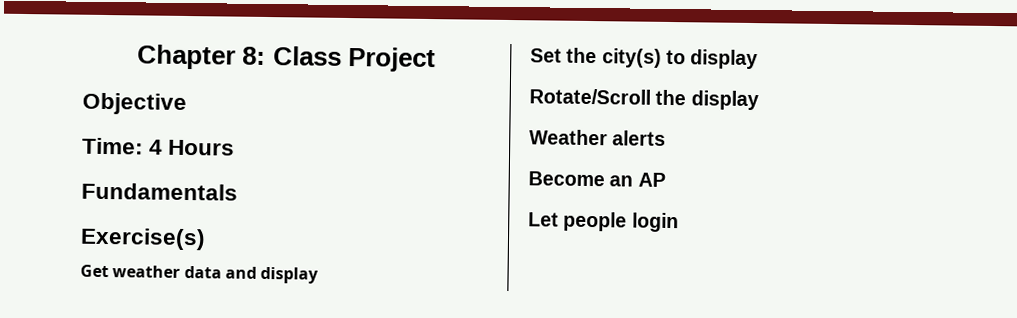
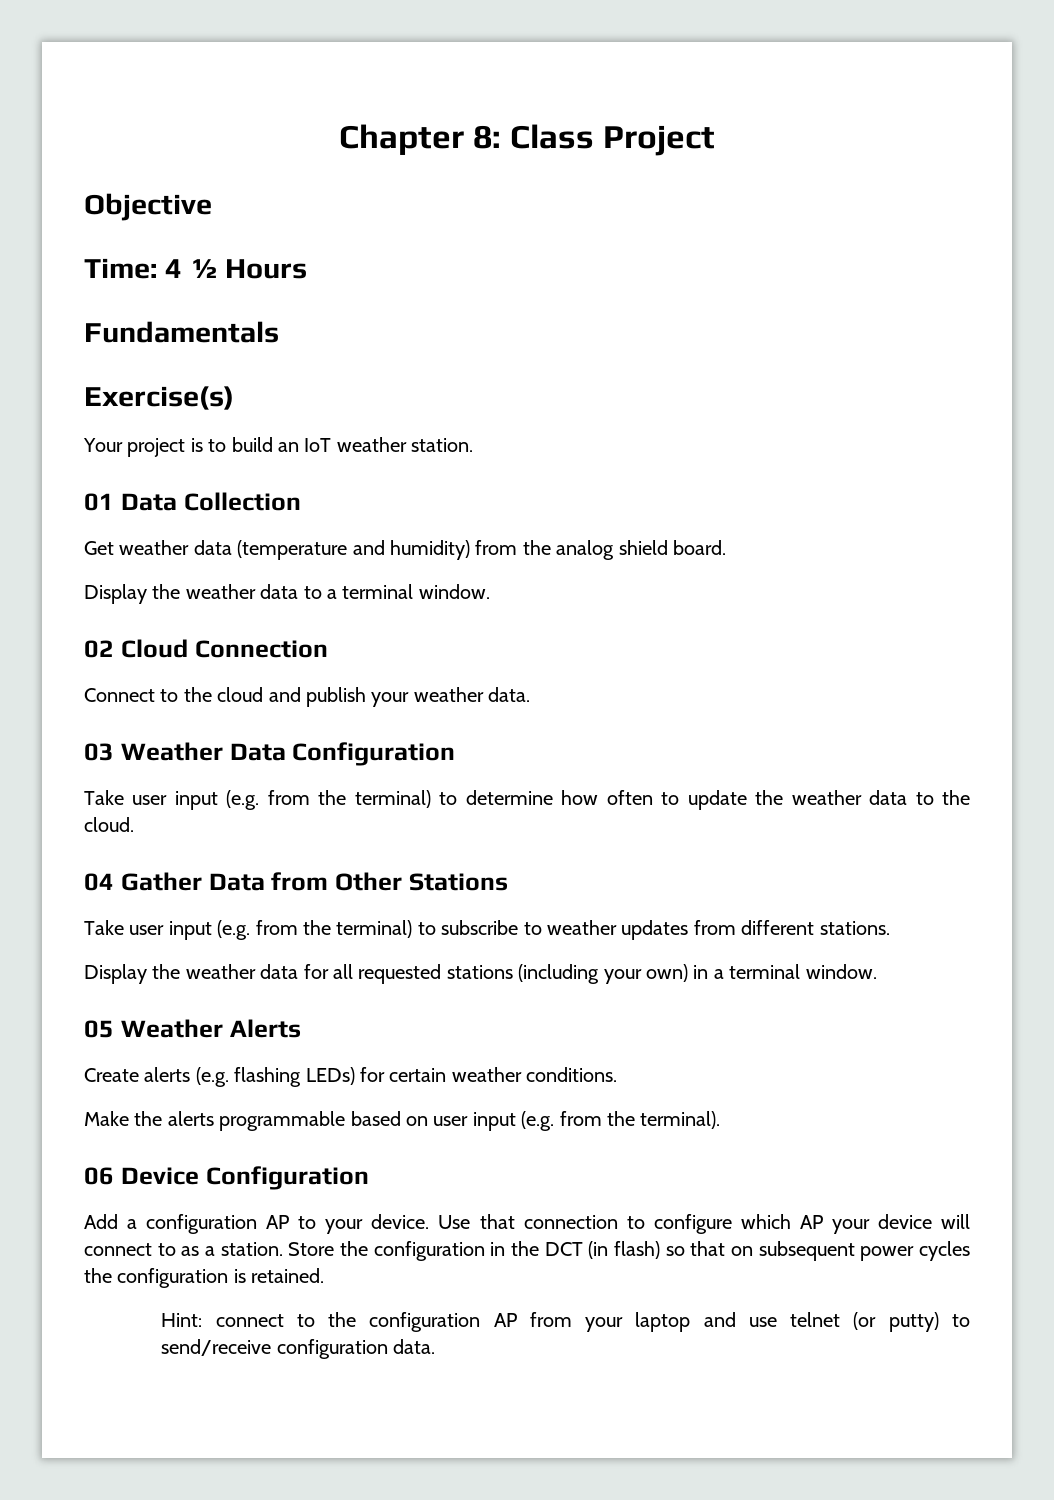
(164, 147) none -> [189,259,218,278] ½
[80,264,320,284] [530,47,759,70] [529,88,759,111] [529,129,667,146] [528,171,666,187] [528,211,679,233] Get weather data and display // Set the city(s) to display // Rotate/Scroll the display // Weather alerts // Become an AP // Let people login -> [83,437,474,457] [84,492,301,511] [84,540,726,560] [84,584,490,604] [84,639,328,658] [84,687,531,707] [84,742,456,766] [84,790,971,810] [84,817,134,832] [84,872,508,891] [84,920,890,940] [84,964,877,984] [84,1019,301,1038] [84,1067,618,1087] [84,1111,721,1131] [84,1166,369,1190] [84,1214,970,1234] [84,1241,970,1261] [84,1268,325,1288] [161,1312,971,1332] [161,1339,436,1359] Your project is to build an IoT weather station. // 01 Data Collection // Get weather data (temperature and humidity) from the analog shield board. // Display the weather data to a terminal window. // 02 Cloud Connection // Connect to the cloud and publish your weather data. // 03 Weather Data Configuration // Take user input (e.g. from the terminal) to determine how often to update the weather data to the cloud. // 04 Gather Data from Other Stations // Take user input (e.g. from the terminal) to subscribe to weather updates from different stations. // Display the weather data for all requested stations (including your own) in a terminal window. // 05 Weather Alerts // Create alerts (e.g. flashing LEDs) for certain weather conditions. // Make the alerts programmable based on user input (e.g. from the terminal). // 06 Device Configuration // Add a configuration AP to your device. Use that connection to configure which AP your device will connect to as a station. Store the configuration in the DCT (in flash) so that on subsequent power cycles the configuration is retained. // Hint: connect to the configuration AP from your laptop and use telnet (or putty) to send/receive configuration data.

